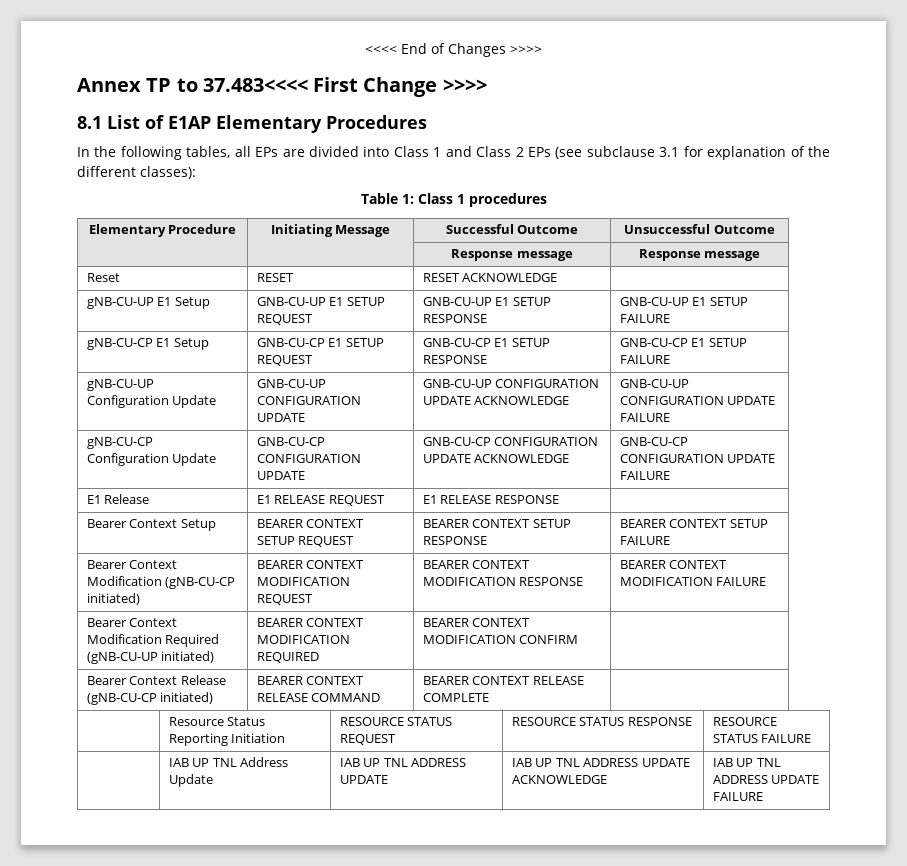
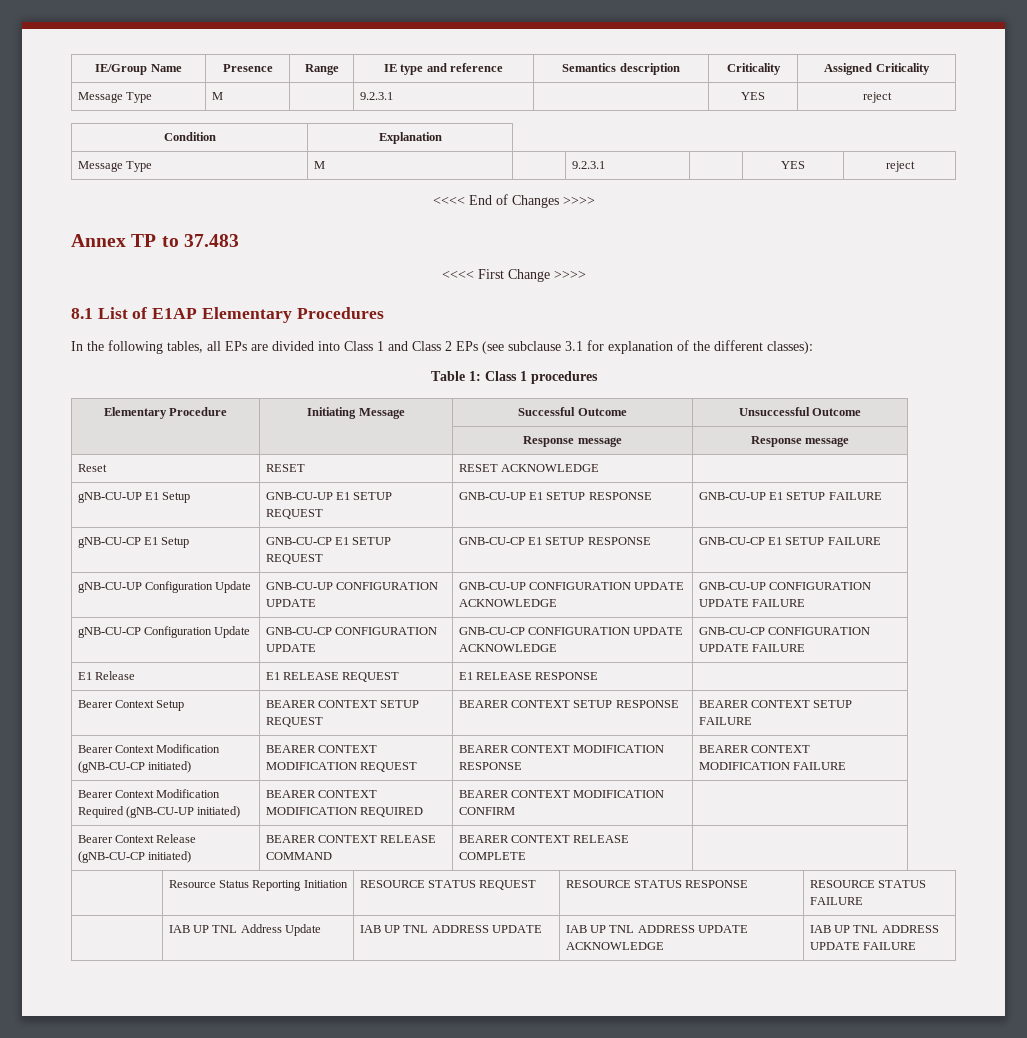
(365, 50) none -> [95,64,182,75] [222,64,273,72] [304,64,339,75] [383,63,504,75] [562,63,680,75] [726,63,781,75] [824,63,930,75] [77,92,152,103] [211,92,223,100] [359,92,393,100] [741,92,765,100] [862,92,892,103] [163,132,216,141] [378,132,442,144] [77,161,152,172] [313,161,325,169] [571,161,605,169] [781,161,805,169] [885,161,915,172] IE/Group Name | Presence | Range | IE type and reference | Semantics description | Criticality | Assigned Criticality // Message Type | M | | 9.2.3.1 | | YES | reject // Condition | Explanation // Message Type | M | | 9.2.3.1 | | YES | reject //
[202,78,308,92] 37.483<<<< -> [183,234,239,247] [441,270,474,279] 37.483 // <<<<

